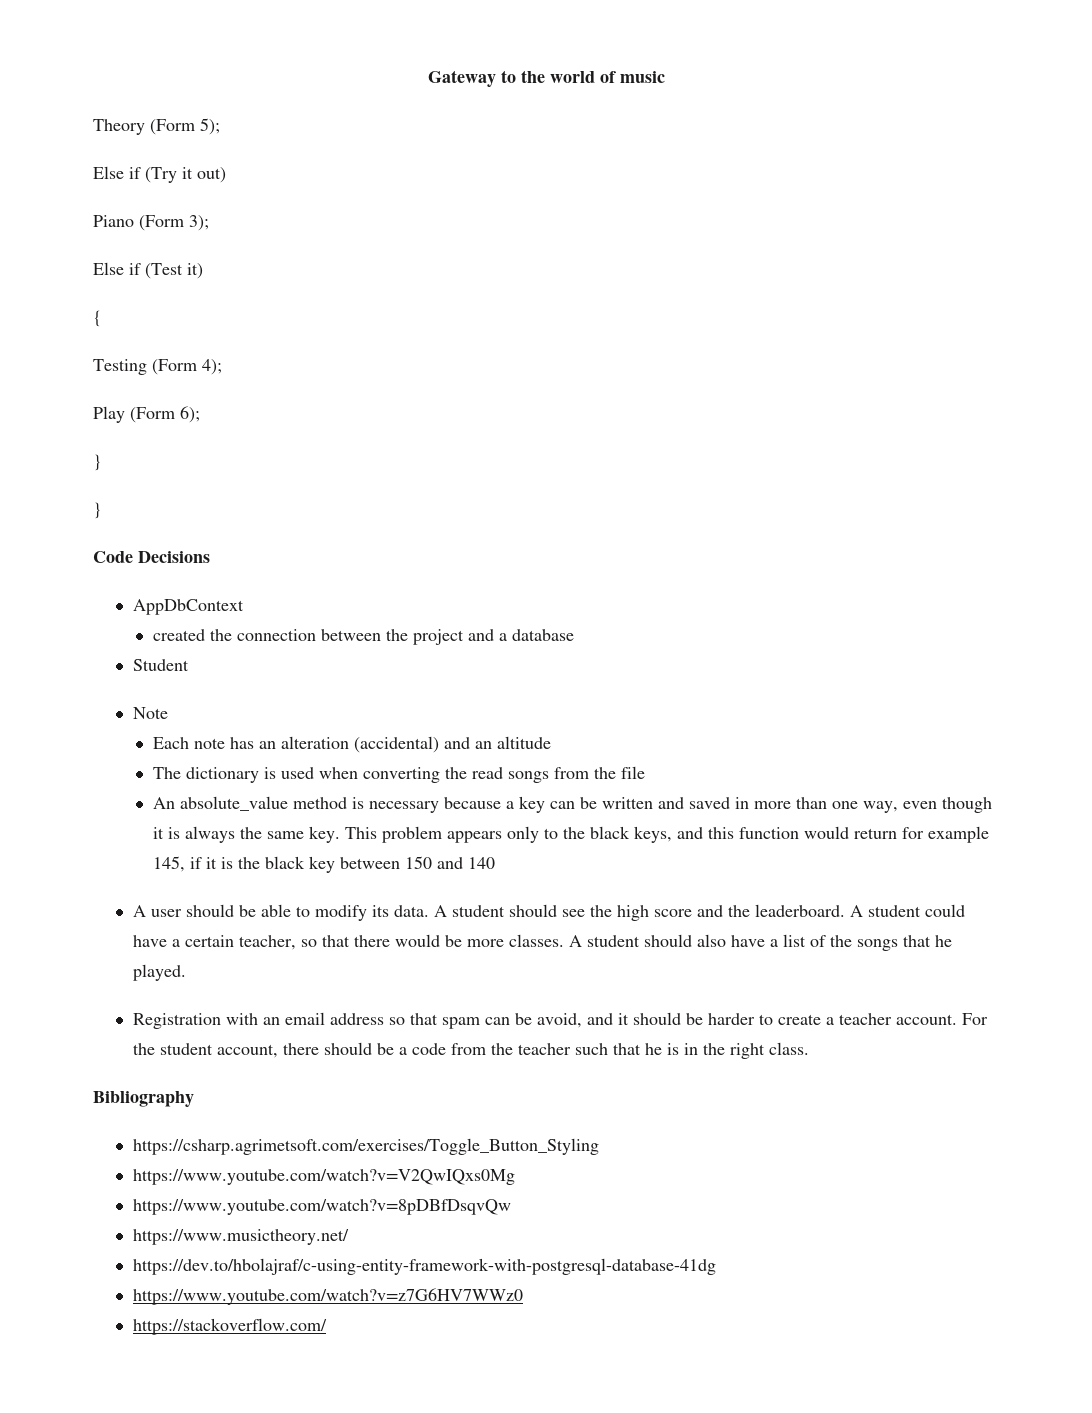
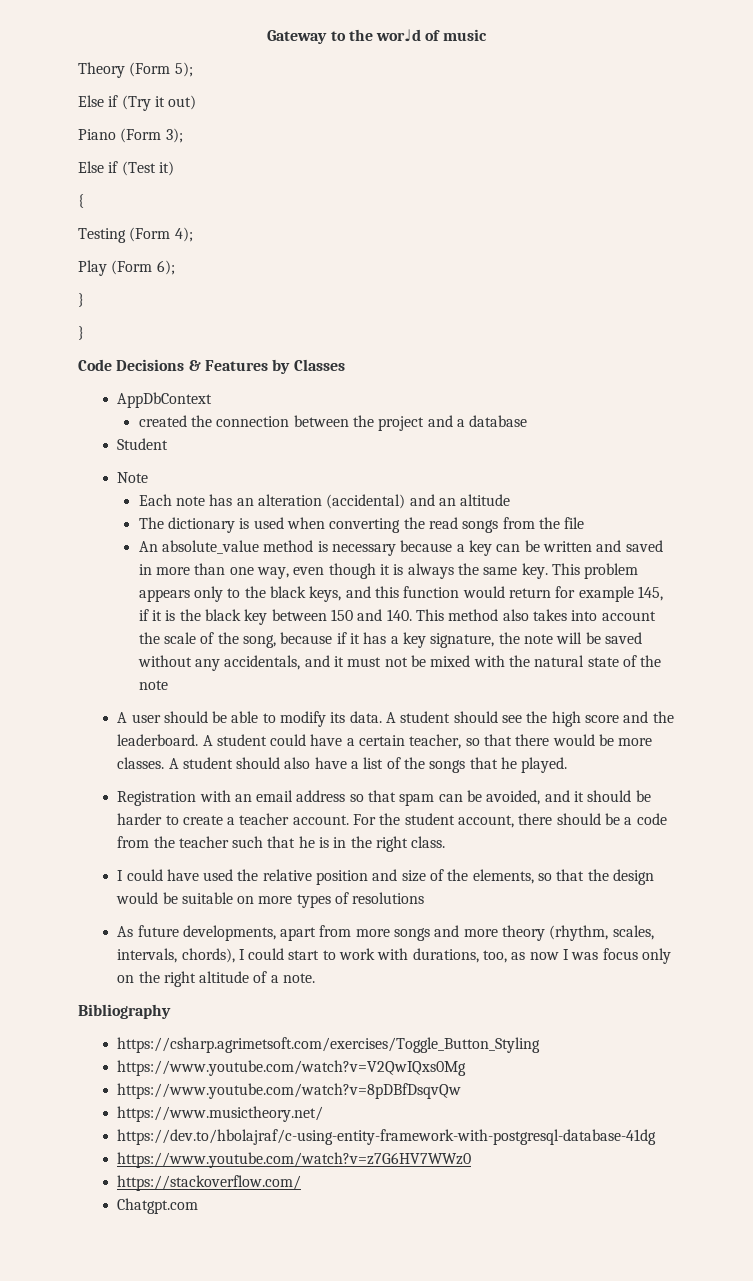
[549,71,595,83] world -> [376,29,422,42] wor♩d
(210, 557) none -> [188,359,345,374] & Features by Classes
[467,857,495,869] 140 -> [386,609,656,621] [138,632,642,648] [137,655,662,671] [138,680,168,690] 140. This method also takes into account the scale of the song, because if it has a key signature, the note will be saved without any accidentals, and it must not be mixed with the natural state of the note
[536,1013,582,1028] avoid, -> [486,790,541,805] avoided,
(809, 1048) none -> [117,869,655,885] [116,892,425,908] [117,925,654,941] [117,948,672,964] [117,971,316,987] // I could have used the relative position and size of the elements, so that the design would be suitable on more types of resolutions // As future developments, apart from more songs and more theory (rhythm, scales, intervals, chords), I could start to work with durations, too, as now I was focus only on the right altitude of a note.
(327, 1326) none -> [117,1198,199,1214] // Chatgpt.com

